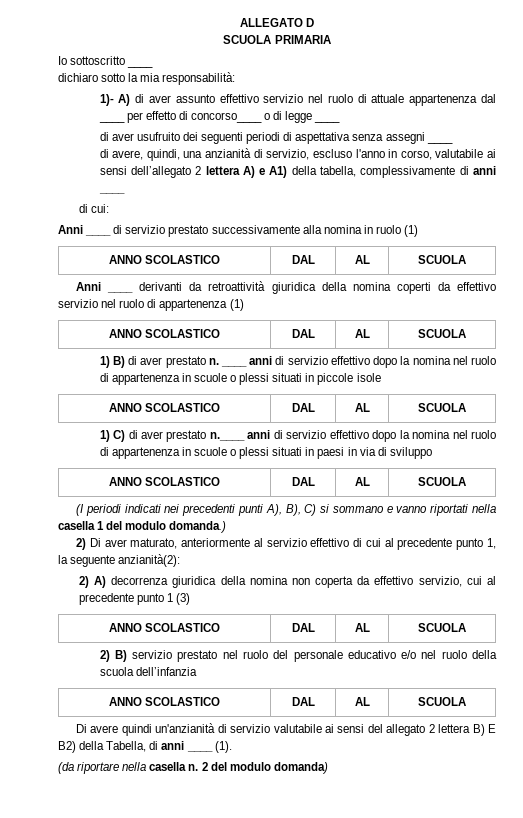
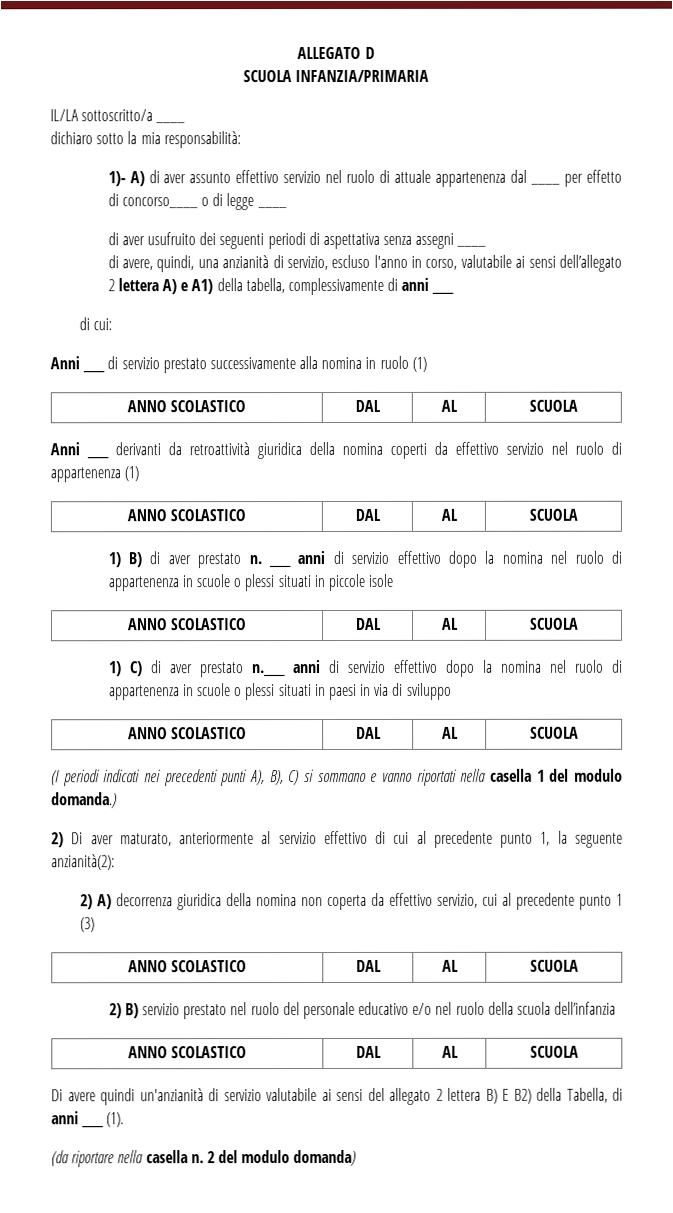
[274,35,331,44] [58,56,126,65] PRIMARIA // Io sottoscritto -> [295,69,430,83] [50,109,154,122] INFANZIA/PRIMARIA // IL/LA sottoscritto/a

